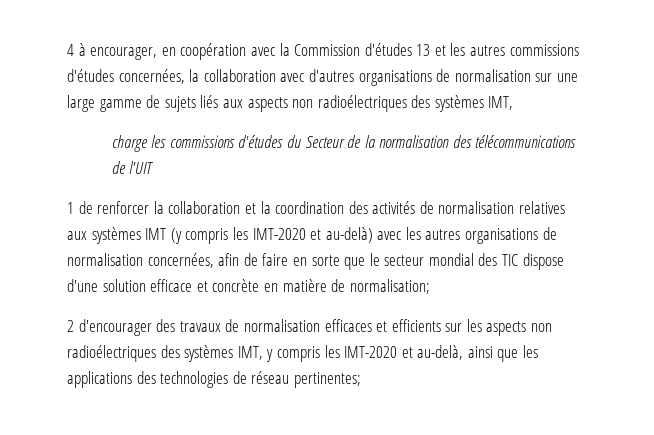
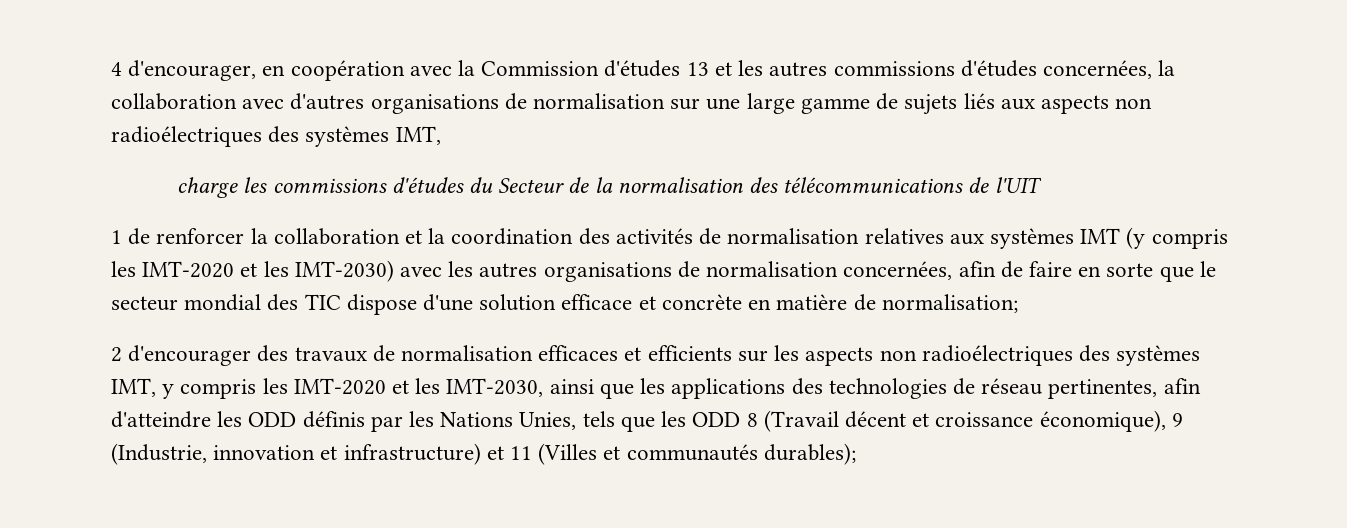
[78,43,158,60] à encourager, -> [128,60,257,81] d'encourager,
[325,227,373,243] au-delà) -> [263,260,394,282] les IMT-2030)
[417,345,464,360] au-delà, -> [415,378,544,397] les IMT-2030,
[293,372,361,388] pertinentes; -> [1048,378,1201,399] [111,410,1183,432] [111,443,856,465] pertinentes, afin d'atteindre les ODD définis par les Nations Unies, tels que les ODD 8 (Travail décent et croissance économique), 9 (Industrie, innovation et infrastructure) et 11 (Villes et communautés durables);

